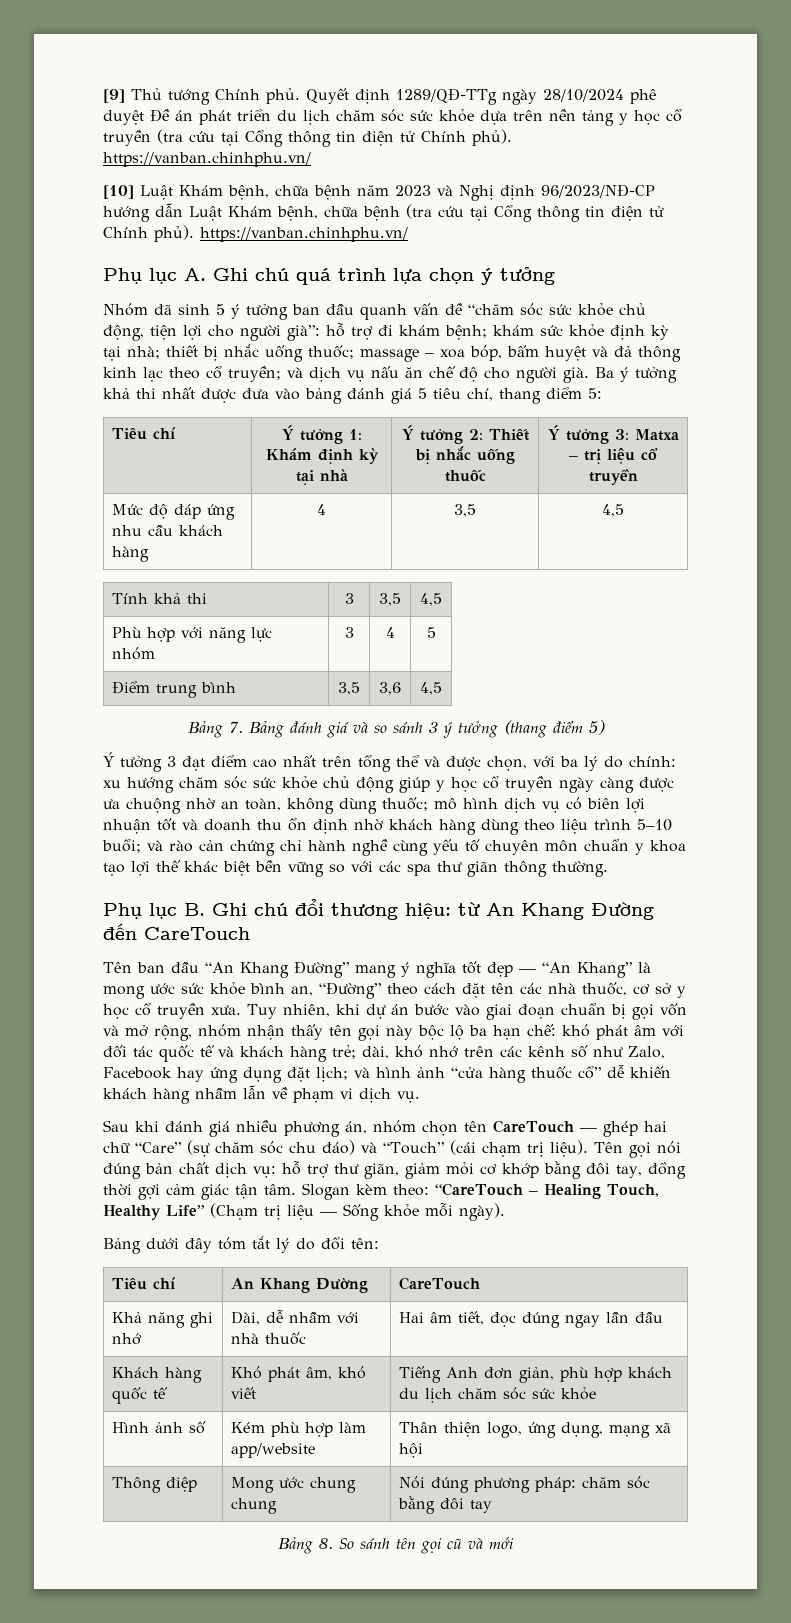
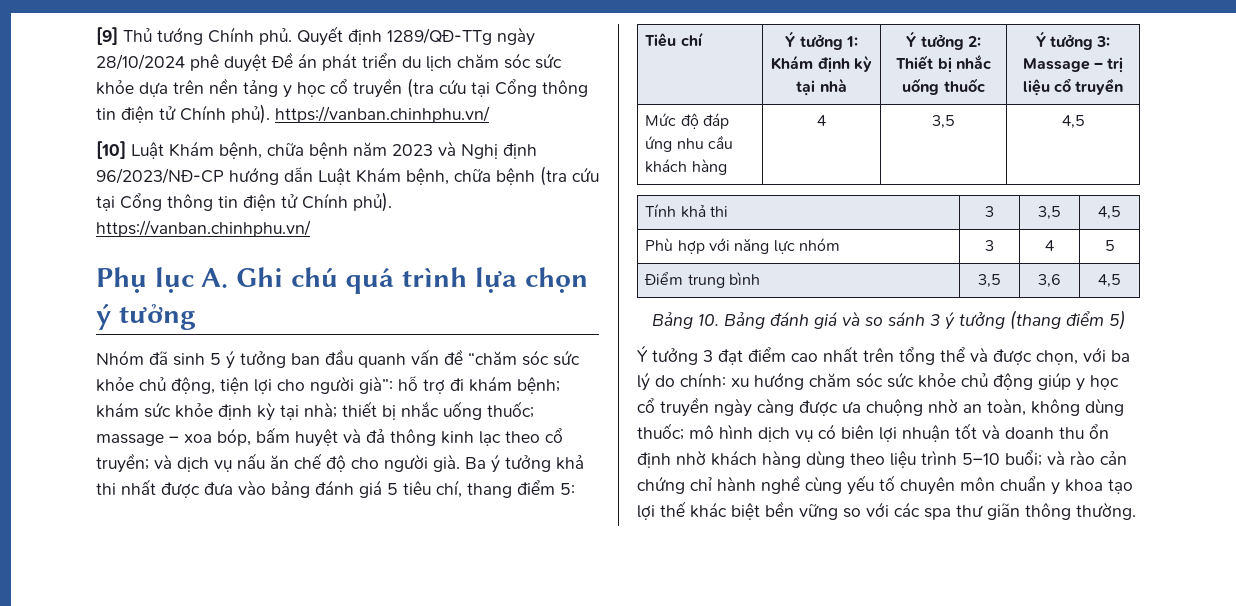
[634,429,679,441] Matxa -> [1022,58,1090,72] Massage
[228,722,243,733] 7. -> [697,314,719,326] 10.
[103,899,654,920] [103,923,250,940] [103,961,651,978] [103,982,686,999] [103,1003,687,1020] [103,1024,684,1041] [103,1045,665,1062] [103,1065,671,1083] [103,1085,420,1104] [103,1120,667,1137] [103,1140,681,1158] [103,1161,686,1179] [103,1183,659,1200] [103,1203,505,1221] [103,1236,379,1254] [111,1277,175,1290] [230,1278,368,1293] [398,1277,480,1290] [111,1312,213,1328] [111,1333,142,1345] [230,1310,359,1325] [230,1332,306,1345] [398,1311,663,1328] [111,1367,202,1383] [111,1387,168,1404] [230,1366,366,1382] [230,1387,256,1399] [398,1366,672,1383] [398,1387,596,1403] [111,1421,206,1434] [230,1422,366,1437] [230,1443,315,1458] [398,1422,671,1438] [398,1443,423,1458] [111,1477,197,1493] [230,1477,356,1493] [230,1498,277,1514] [398,1476,650,1493] [397,1496,492,1514] [278,1537,514,1554] // Phụ lục B. Ghi chú đổi thương hiệu: từ An Khang Đường đến CareTouch // Tên ban đầu “An Khang Đường” mang ý nghĩa tốt đẹp — “An Khang” là mong ước sức khỏe bình an, “Đường” theo cách đặt tên các nhà thuốc, cơ sở y học cổ truyền xưa. Tuy nhiên, khi dự án bước vào giai đoạn chuẩn bị gọi vốn và mở rộng, nhóm nhận thấy tên gọi này bộc lộ ba hạn chế: khó phát âm với đối tác quốc tế và khách hàng trẻ; dài, khó nhớ trên các kênh số như Zalo, Facebook hay ứng dụng đặt lịch; và hình ảnh “cửa hàng thuốc cổ” dễ khiến khách hàng nhầm lẫn về phạm vi dịch vụ. // Sau khi đánh giá nhiều phương án, nhóm chọn tên CareTouch — ghép hai chữ “Care” (sự chăm sóc chu đáo) và “Touch” (cái chạm trị liệu). Tên gọi nói đúng bản chất dịch vụ: hỗ trợ thư giãn, giảm mỏi cơ khớp bằng đôi tay, đồng thời gợi cảm giác tận tâm. Slogan kèm theo: “CareTouch – Healing Touch, Healthy Life” (Chạm trị liệu — Sống khỏe mỗi ngày). // Bảng dưới đây tóm tắt lý do đổi tên: // Tiêu chí | An Khang Đường | CareTouch // Khả năng ghi nhớ | Dài, dễ nhầm với nhà thuốc | Hai âm tiết, đọc đúng ngay lần đầu // Khách hàng quốc tế | Khó phát âm, khó viết | Tiếng Anh đơn giản, phù hợp khách du lịch chăm sóc sức khỏe // Hình ảnh số | Kém phù hợp làm app/website | Thân thiện logo, ứng dụng, mạng xã hội // Thông điệp | Mong ước chung chung | Nói đúng phương pháp: chăm sóc bằng đôi tay // Bảng 8. So sánh tên gọi cũ và mới -> (1136, 511) none

